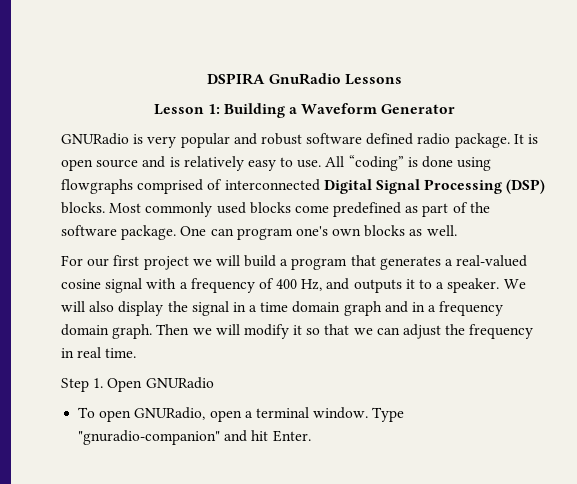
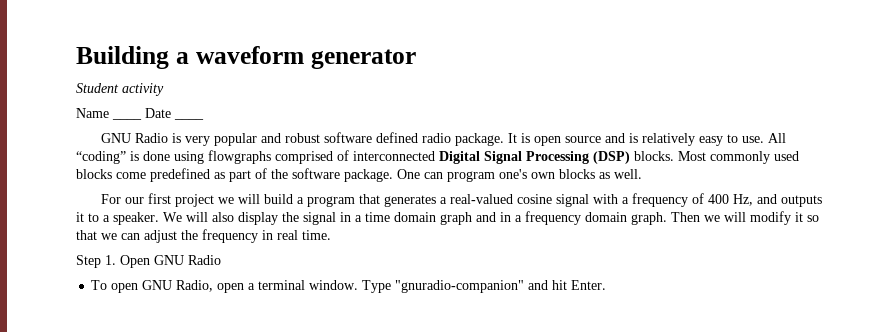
[207,73,402,85] [153,103,456,118] [61,133,129,145] DSPIRA GnuRadio Lessons // Lesson 1: Building a Waveform Generator // GNURadio -> [76,46,416,69] [76,83,164,96] [76,108,109,118] [112,118,142,120] [145,108,171,118] [174,118,204,120] [100,133,168,143] Building a waveform generator // Student activity // Name ____ Date ____ // GNU Radio
[145,377,214,389] GNURadio -> [154,255,221,265] GNU Radio
[134,407,206,420] GNURadio, -> [142,280,214,292] GNU Radio,

